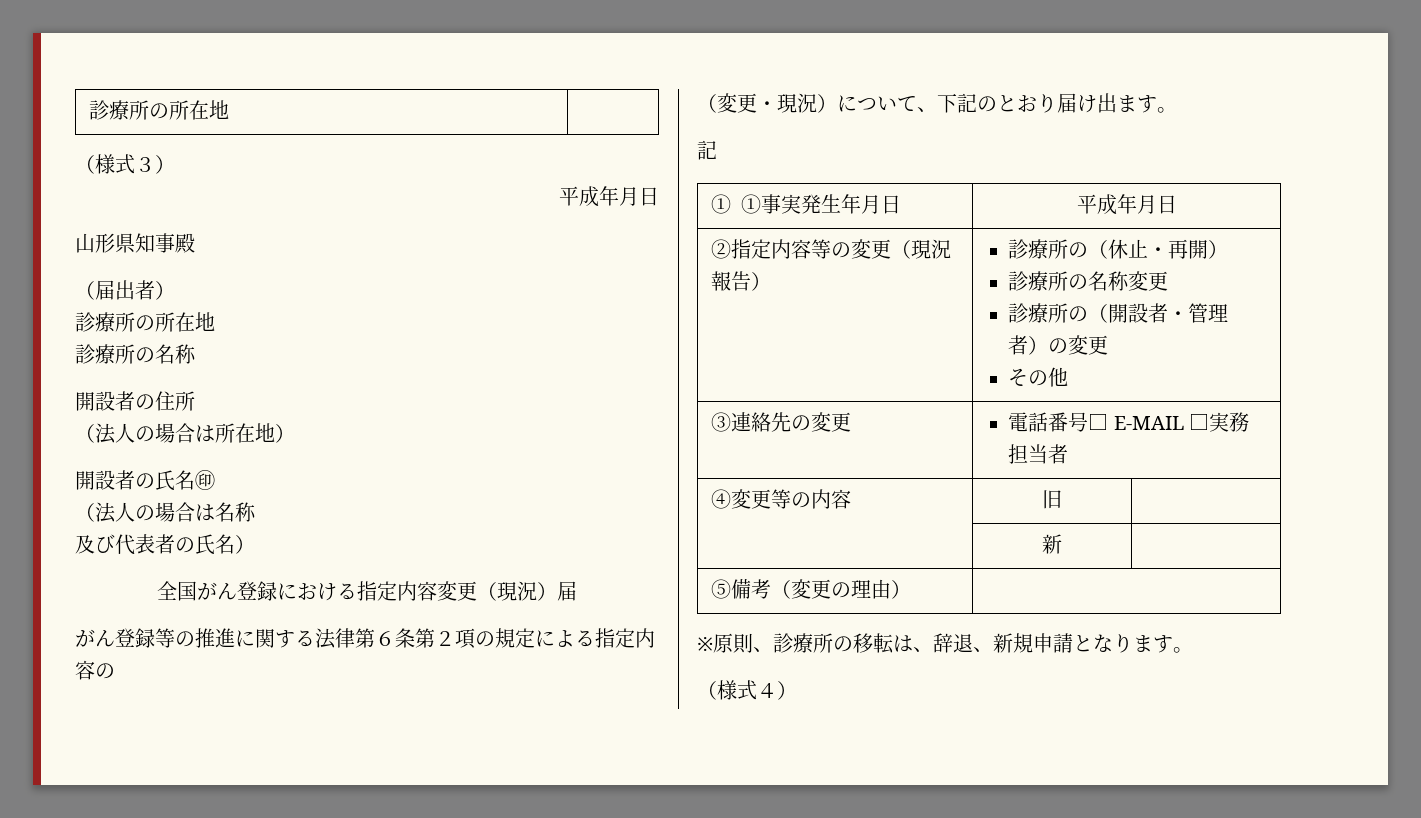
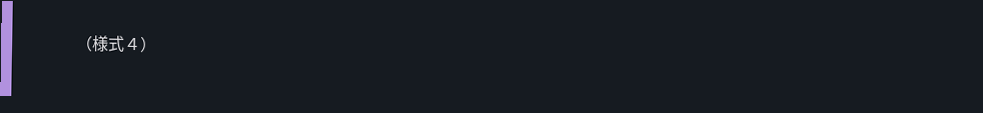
[89,100,230,120] [75,154,175,174] [559,186,659,207] [75,233,195,253] [75,280,175,300] [75,312,215,332] [75,344,196,364] [75,391,195,411] [75,423,295,444] [75,470,215,491] [75,502,256,523] [75,534,255,555] [157,581,577,601] [75,628,655,649] [75,660,115,680] [697,93,1177,113] [697,140,717,160] [711,194,902,214] [1076,194,1177,215] [711,239,952,259] [711,271,772,291] [1008,239,1229,259] [1008,271,1169,291] [1008,303,1229,323] [1008,335,1109,355] [1008,367,1069,387] [711,412,852,432] [1008,412,1250,432] [1008,444,1069,464] [711,489,852,509] [1042,490,1062,509] [1042,534,1062,554] [711,579,912,599] [697,633,1193,654] 診療所の所在地 | // （様式３） // 平成年月日 // 山形県知事殿 // （届出者） // 診療所の所在地 // 診療所の名称 // 開設者の住所 // （法人の場合は所在地） // 開設者の氏名㊞ // （法人の場合は名称 // 及び代表者の氏名） // 全国がん登録における指定内容変更（現況）届 // がん登録等の推進に関する法律第６条第２項の規定による指定内容の // （変更・現況）について、下記のとおり届け出ます。 // 記 // ① ①事実発生年月日 | 平成年月日 // ②指定内容等の変更（現況報告） | 診療所の（休止・再開） // 診療所の名称変更 // 診療所の（開設者・管理者）の変更 // その他 // ③連絡先の変更 | 電話番号□ E-MAIL □実務担当者 // ④変更等の内容 | 旧 | // | 新 | // ⑤備考（変更の理由） | // ※原則、診療所の移転は、辞退、新規申請となります。 // -> (76, 43) none

